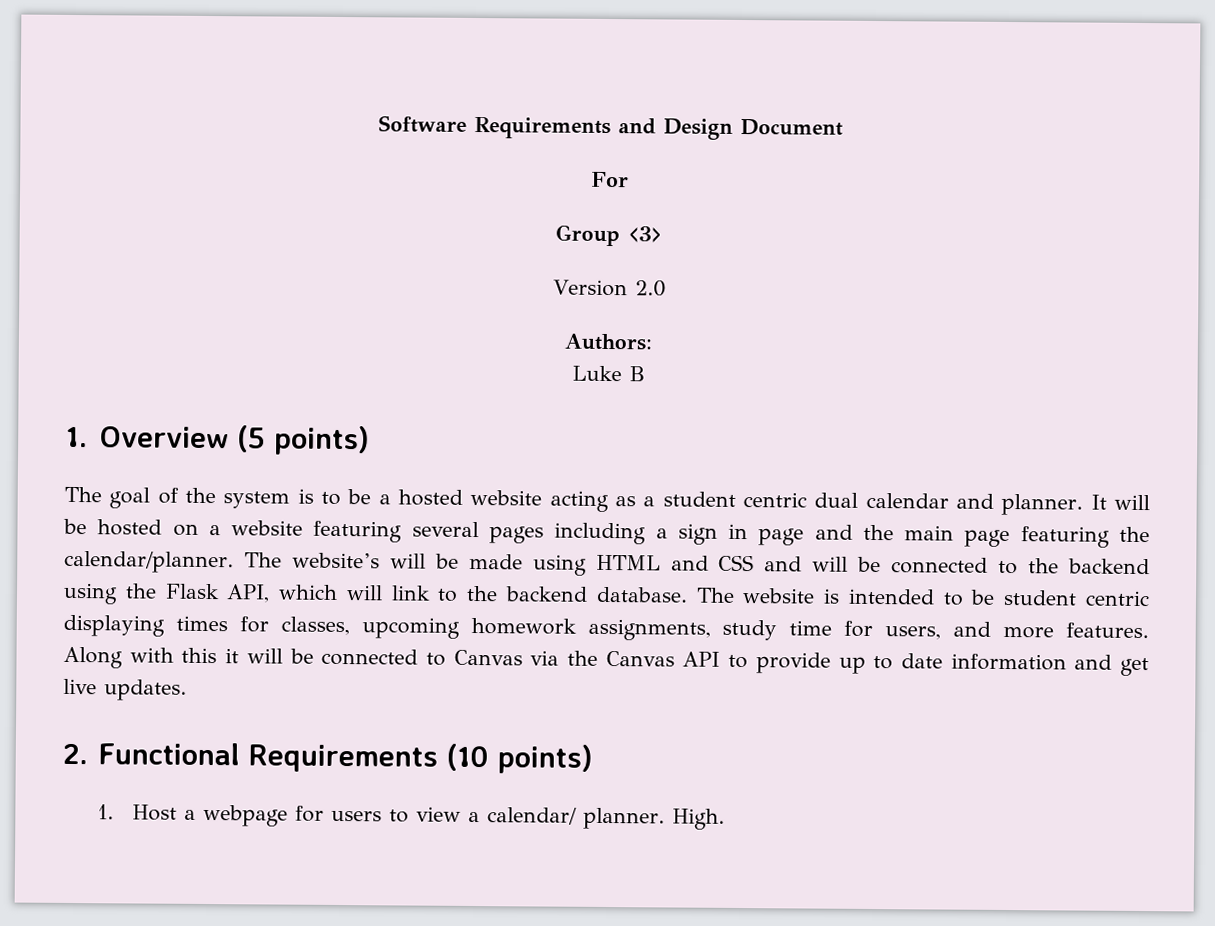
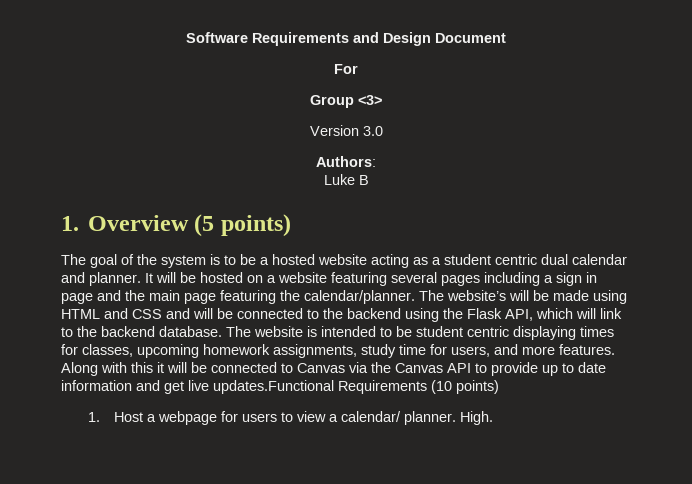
[634,280,666,297] 2.0 -> [362,126,383,136] 3.0
[104,679,187,701] [62,742,240,766] updates. // 2. Functional -> [213,380,334,394] updates.Functional

